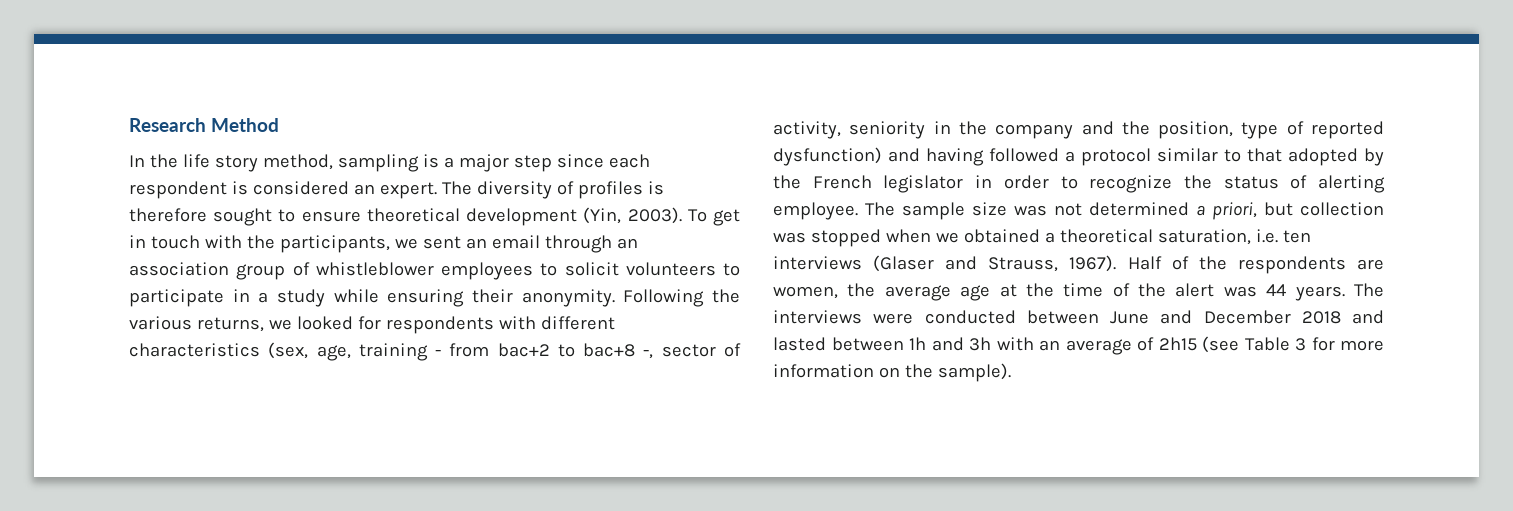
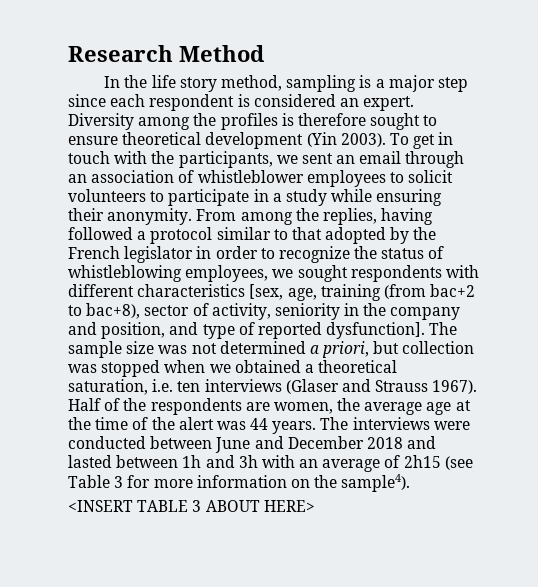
[441,181,574,199] The diversity of -> [68,113,217,130] Diversity among the
[583,207,622,224] (Yin, -> [306,132,337,147] (Yin
[236,264,286,280] group -> (175, 176) none
[623,289,740,307] [129,316,615,334] [129,342,741,361] [773,121,1384,139] [773,147,920,166] Following the various returns, we looked for respondents with different characteristics (sex, age, training - from bac+2 to bac+8 -, sector of activity, seniority in the company and the position, type of reported dysfunction) and -> [196,208,377,225] From among the replies,
[1318,175,1385,193] [773,202,858,220] alerting employee. -> [68,265,479,282] [68,284,476,301] [68,303,461,320] [68,322,426,339] whistleblowing employees, we sought respondents with different characteristics [sex, age, training (from bac+2 to bac+8), sector of activity, seniority in the company and position, and type of reported dysfunction].
[988,257,1059,272] Strauss, -> [375,380,429,392] Strauss
[937,363,1011,382] sample). -> [341,474,411,492] [68,500,315,512] sample4). // <INSERT TABLE 3 ABOUT HERE>

